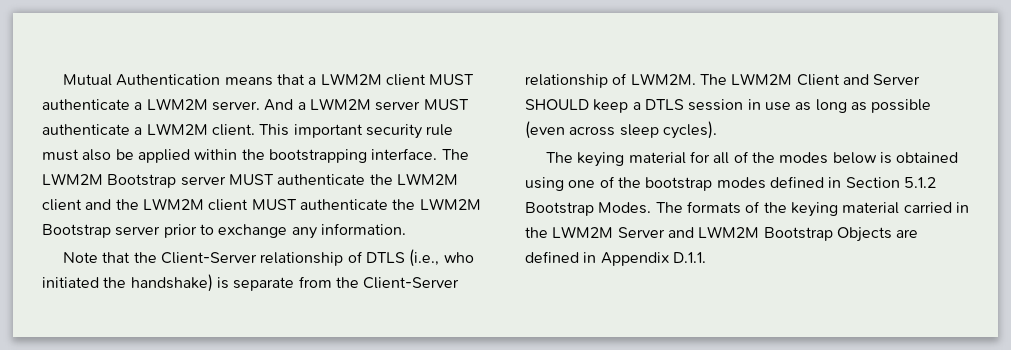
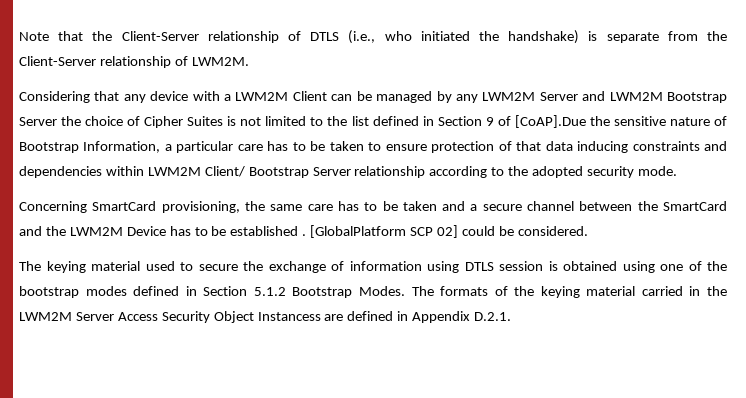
[62,73,475,86] [42,98,469,111] [42,123,454,139] [42,148,469,163] [42,173,458,188] [42,198,481,211] [42,223,406,239] Mutual Authentication means that a LWM2M client MUST authenticate a LWM2M server. And a LWM2M server MUST authenticate a LWM2M client. This important security rule must also be applied within the bootstrapping interface. The LWM2M Bootstrap server MUST authenticate the LWM2M client and the LWM2M client MUST authenticate the LWM2M Bootstrap server prior to exchange any information. // -> (19, 36) none
[699,73,921,86] [525,99,932,113] [525,121,717,139] [545,151,877,167] The LWM2M Client and Server SHOULD keep a DTLS session in use as long as possible (even across sleep cycles). // The keying material for all of the modes below -> [19,91,727,103] [19,115,727,128] [19,141,727,153] [19,166,677,178] [19,201,727,213] [19,225,588,238] [19,261,543,273] // Considering that any device with a LWM2M Client can be managed by any LWM2M Server and LWM2M Bootstrap Server the choice of Cipher Suites is not limited to the list defined in Section 9 of [CoAP].Due the sensitive nature of Bootstrap Information, a particular care has to be taken to ensure protection of that data inducing constraints and dependencies within LWM2M Client/ Bootstrap Server relationship according to the adopted security mode. // Concerning SmartCard provisioning, the same care has to be taken and a secure channel between the SmartCard and the LWM2M Device has to be established . [GlobalPlatform SCP 02] could be considered. // The keying material used to secure the exchange of information using DTLS session
[667,226,892,242] and LWM2M Bootstrap Objects -> [117,311,321,323] Access Security Object Instancess
[672,252,706,263] D.1.1. -> [474,312,512,321] D.2.1.

